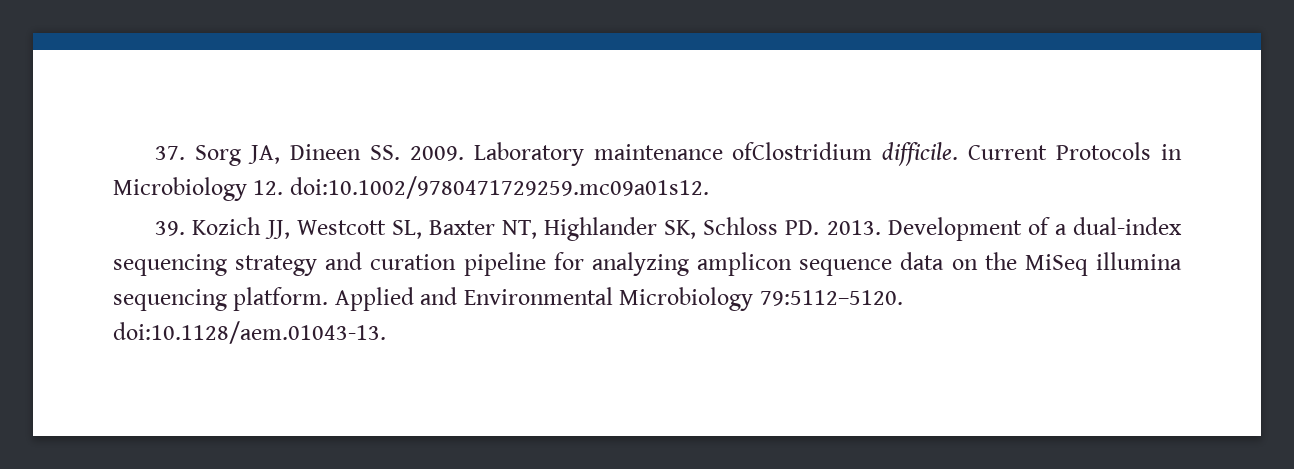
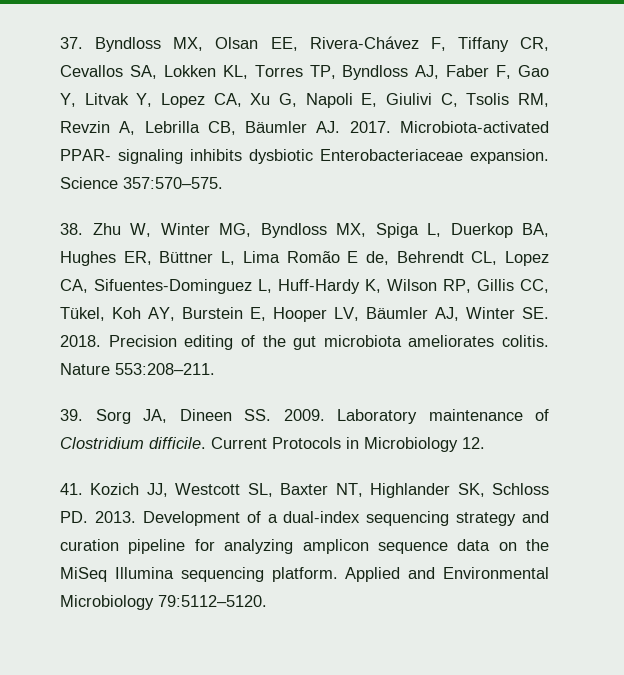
(186, 153) none -> [95,36,549,52] [60,65,549,80] [60,93,549,108] [60,121,549,135] [60,149,549,164] [60,177,223,189] [60,223,549,238] [60,251,549,266] [60,279,549,294] [60,307,549,322] [60,335,549,350] [60,363,215,375] [60,409,83,421] Byndloss MX, Olsan EE, Rivera-Chávez F, Tiffany CR, Cevallos SA, Lokken KL, Torres TP, Byndloss AJ, Faber F, Gao Y, Litvak Y, Lopez CA, Xu G, Napoli E, Giulivi C, Tsolis RM, Revzin A, Lebrilla CB, Bäumler AJ. 2017. Microbiota-activated PPAR- signaling inhibits dysbiotic Enterobacteriaceae expansion. Science 357:570–575. // 38. Zhu W, Winter MG, Byndloss MX, Spiga L, Duerkop BA, Hughes ER, Büttner L, Lima Romão E de, Behrendt CL, Lopez CA, Sifuentes-Dominguez L, Huff-Hardy K, Wilson RP, Gillis CC, Tükel, Koh AY, Burstein E, Hooper LV, Bäumler AJ, Winter SE. 2018. Precision editing of the gut microbiota ameliorates colitis. Nature 553:208–211. // 39.
[732,142,873,160] ofClostridium -> [535,409,549,421] [60,437,144,449] of Clostridium
[289,176,709,199] [155,221,186,236] doi:10.1002/9780471729259.mc09a01s12. // 39. -> [60,483,83,495] // 41.
[1096,252,1183,270] illumina -> [114,567,174,579] Illumina
[113,321,386,344] doi:10.1128/aem.01043-13. -> (267, 601) none

